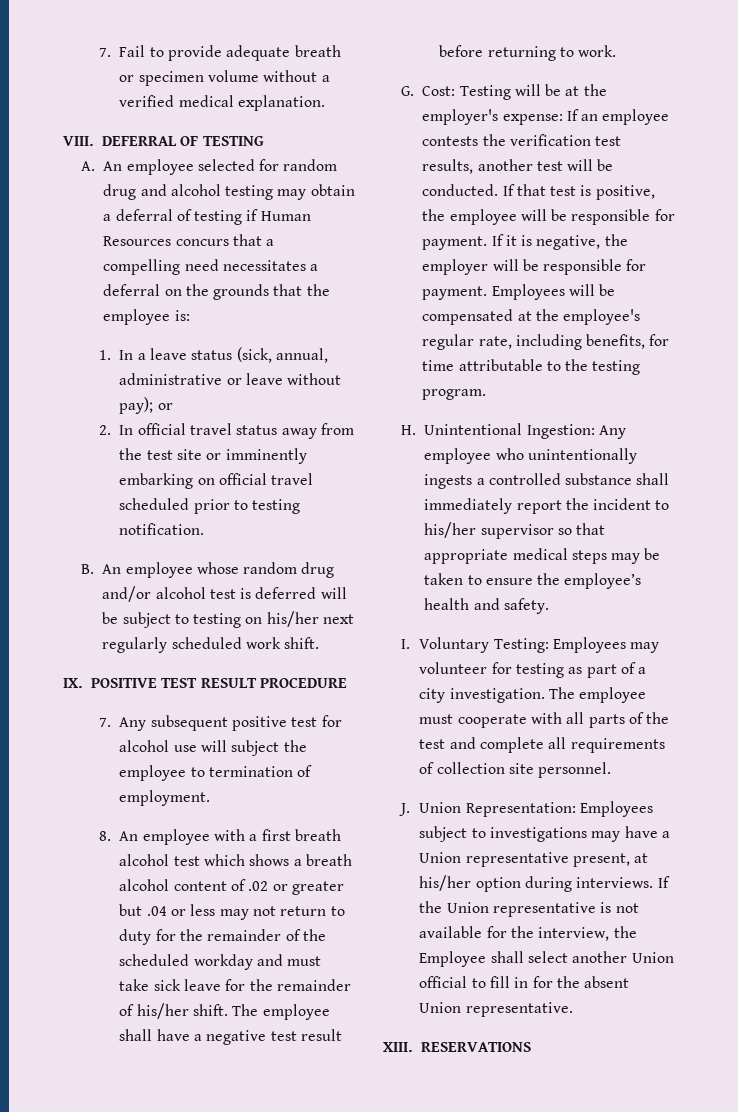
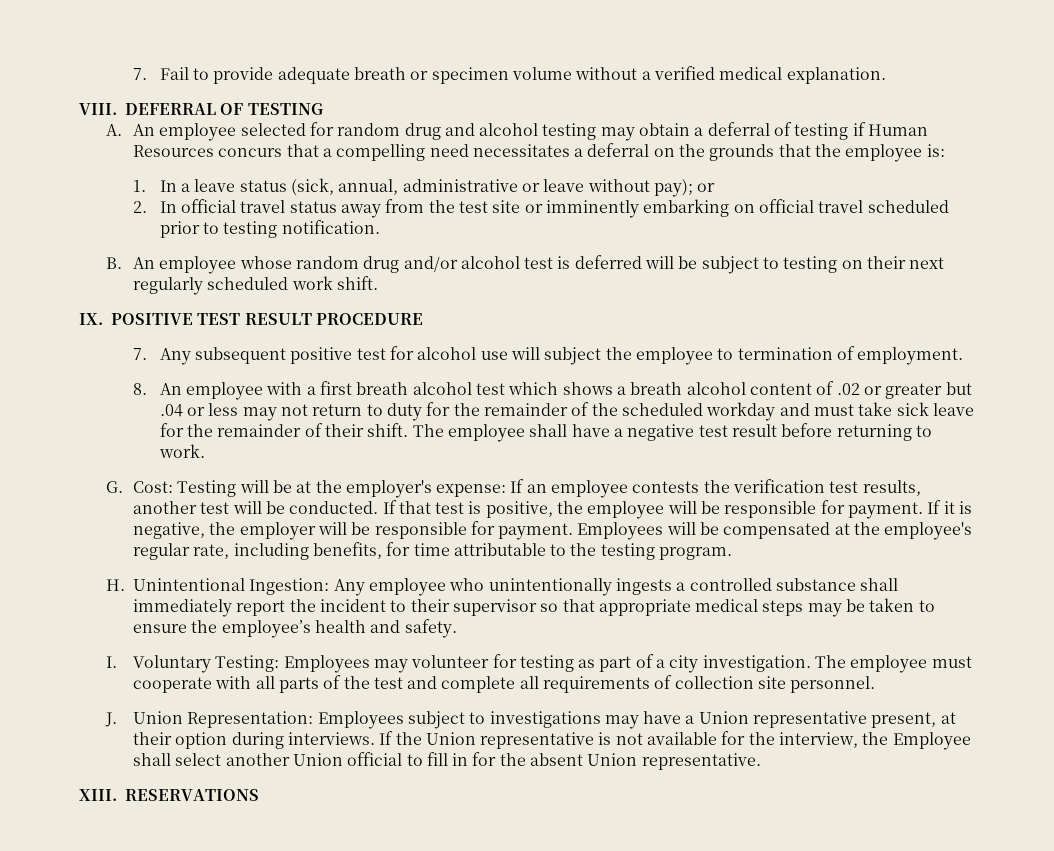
[266,611,319,627] his/her -> [867,256,907,269] their
[136,1003,189,1019] his/her -> [325,424,365,437] their
[424,522,477,538] his/her -> [410,599,450,612] their
[419,875,472,891] his/her -> [132,732,172,745] their

